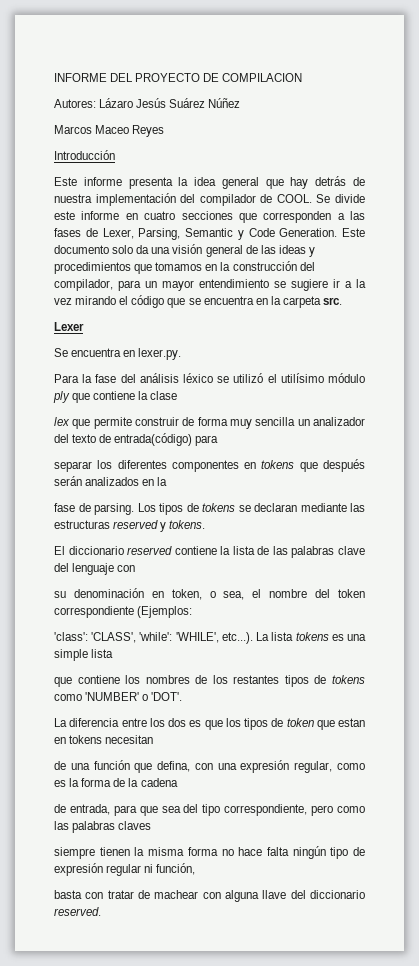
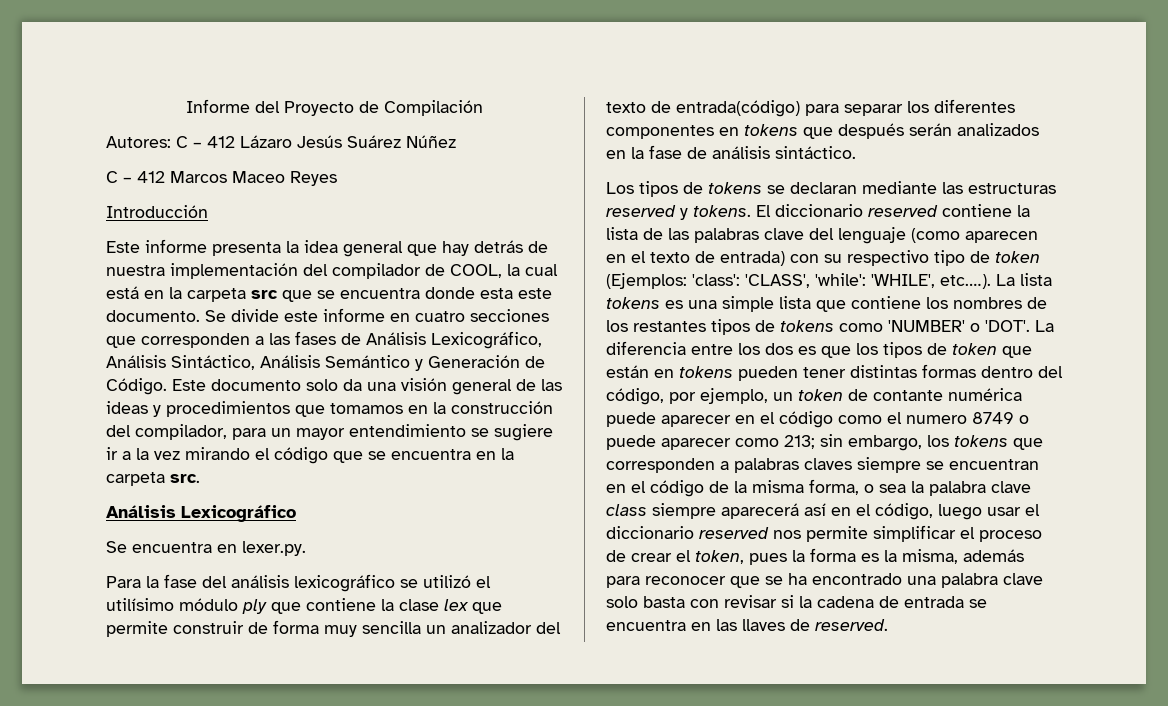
[54,73,303,82] [54,99,96,108] INFORME DEL PROYECTO DE COMPILACION // Autores: -> [185,99,483,116] [106,136,235,148] Informe del Proyecto de Compilación // Autores: C – 412
(241, 103) none -> [106,171,165,183] C – 412
[276,194,312,203] COOL. -> [450,264,558,278] [106,286,552,302] [106,310,200,322] COOL, la cual está en la carpeta src que se encuentra donde esta este documento.
[102,228,338,240] Lexer, Parsing, Semantic y Code Generation. -> [366,331,542,349] [106,355,545,371] [106,378,167,395] Análisis Lexicográfico, Análisis Sintáctico, Análisis Semántico y Generación de Código.
[54,322,84,331] Lexer -> [106,505,296,522] Análisis Lexicográfico
[183,373,213,383] léxico -> [294,574,395,592] lexicográfico
(178, 395) // -> (439, 605) none
(219, 440) // -> (839, 110) none
(168, 481) // -> (644, 153) none
[94,503,134,515] parsing. -> [712,146,856,159] análisis sintáctico. //
(206, 524) // -> (751, 211) none
[117,565,136,572] [54,588,365,600] [54,606,134,618] con // su denominación en token, o sea, el nombre del token correspondiente -> [911,228,1038,243] [606,250,1040,266] (como aparecen en el texto de entrada) con su respectivo tipo de token
(193, 612) // -> (687, 281) none
[221,632,253,644] etc...). -> [940,274,991,289] etc.…).
(114, 653) // -> (811, 302) none
(183, 696) // -> (1030, 326) none
[338,718,365,727] [54,735,154,744] [54,760,365,773] [54,778,178,787] [54,804,365,816] [54,821,152,833] [54,846,365,859] [54,863,196,876] [54,890,365,902] estan en tokens necesitan // de una función que defina, con una expresión regular, como es la forma de la cadena // de entrada, para que sea del tipo correspondiente, pero como las palabras claves // siempre tienen la misma forma no hace falta ningún tipo de expresión regular ni función, // basta con tratar de machear con alguna llave del diccionario -> [606,364,1063,381] [606,388,1022,405] [606,411,1029,428] [606,434,1043,451] [606,457,1039,473] [606,479,1031,497] [606,503,1040,520] [606,525,1042,542] [606,548,1024,565] [606,573,1043,588] [606,595,987,608] [606,619,810,631] están en tokens pueden tener distintas formas dentro del código, por ejemplo, un token de contante numérica puede aparecer en el código como el numero 8749 o puede aparecer como 213; sin embargo, los tokens que corresponden a palabras claves siempre se encuentran en el código de la misma forma, o sea la palabra clave class siempre aparecerá así en el código, luego usar el diccionario reserved nos permite simplificar el proceso de crear el token, pues la forma es la misma, además para reconocer que se ha encontrado una palabra clave solo basta con revisar si la cadena de entrada se encuentra en las llaves de

